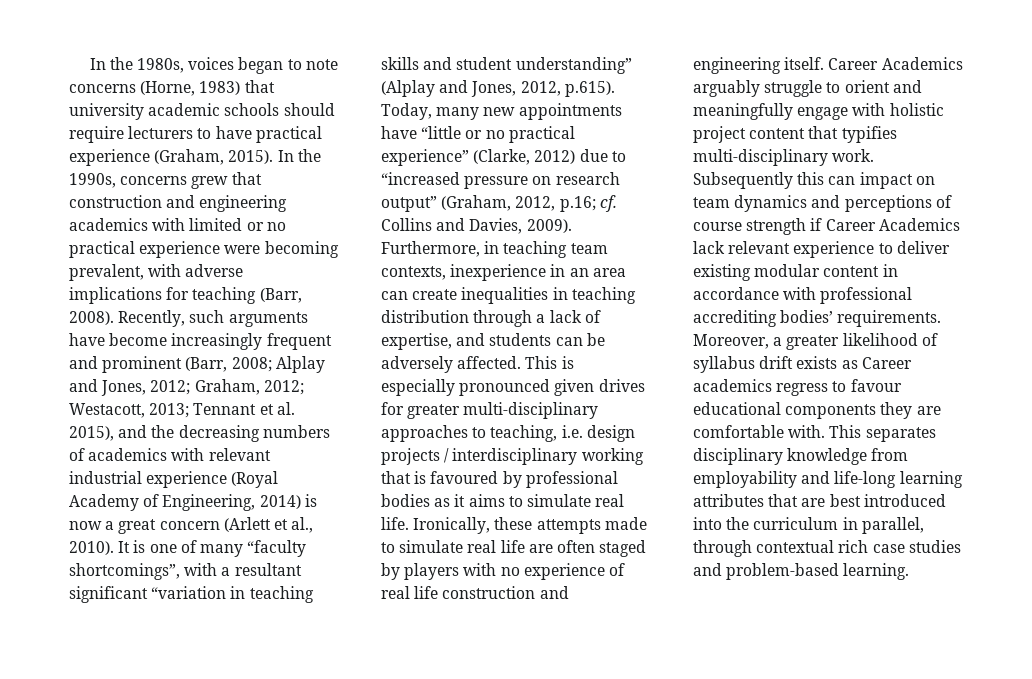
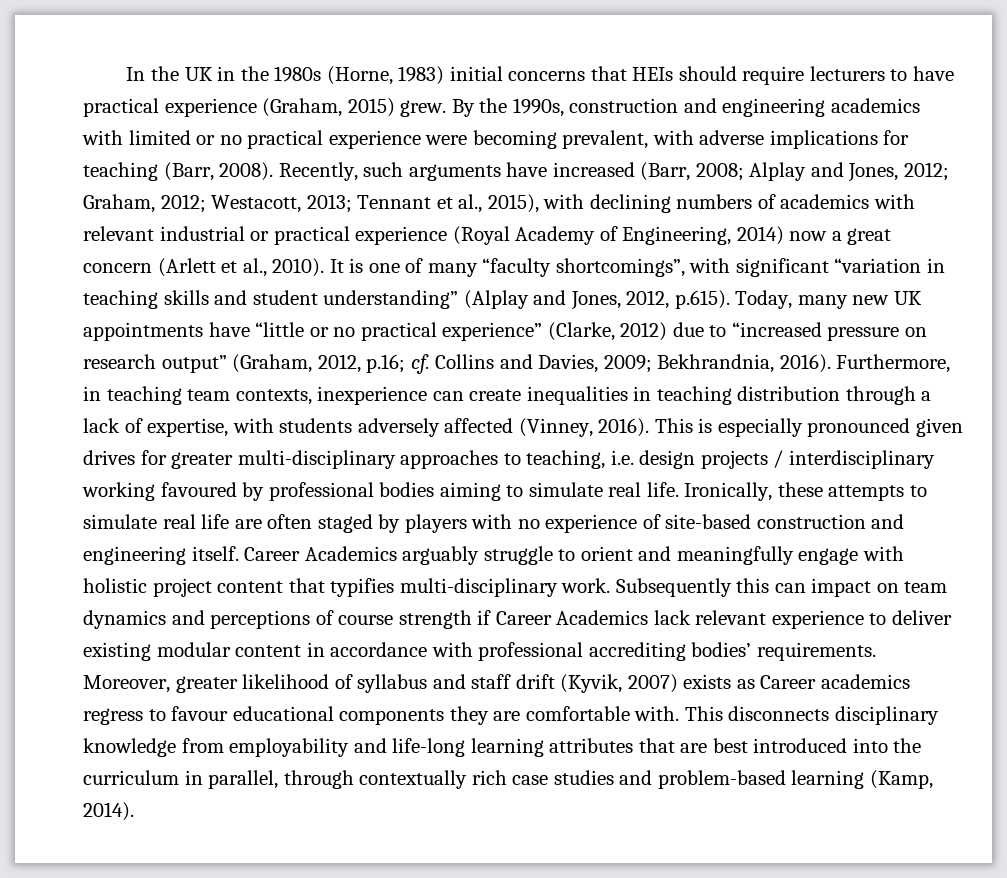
[89,57,338,74] [69,80,275,96] [69,103,280,120] In the 1980s, voices began to note concerns (Horne, 1983) that university academic schools -> [126,66,674,85] In the UK in the 1980s (Horne, 1983) initial concerns that HEIs
[228,149,321,164] [69,172,262,189] 2015). In the 1990s, concerns grew that -> [347,98,564,117] 2015) grew. By the 1990s,
[109,333,332,350] [69,356,183,373] become increasingly frequent and prominent -> [552,162,635,177] increased
[276,402,295,415] [69,425,260,442] al. 2015), and the decreasing -> [458,194,671,213] al., 2015), with declining
(142, 477) none -> [250,226,350,245] or practical
[304,494,317,507] is -> (784, 235) none
[221,563,302,576] a resultant -> (731, 265) none
(516, 111) none -> [893,291,922,305] UK
[526,219,572,233] 2009). -> [603,354,831,373] 2009; Bekhrandnia, 2016).
[550,264,626,277] in an area -> (428, 395) none
[456,333,605,346] [381,356,522,373] and students can be adversely affected. -> [232,418,650,437] with students adversely affected (Vinney, 2016).
[381,471,427,484] that is -> (155, 491) none
[434,494,505,507] as it aims -> [439,482,501,501] aiming
[604,517,647,530] made -> (905, 493) none
[381,586,439,599] real life -> [665,514,752,529] site-based
[773,337,783,346] a -> (170, 684) none
[759,356,794,369] drift -> [432,674,678,693] and staff drift (Kyvik, 2007)
[865,427,936,442] separates -> [728,706,830,721] disconnects
[756,540,835,553] contextual -> [359,770,468,789] contextually
[843,563,910,580] learning. -> [791,770,933,789] [83,802,134,821] learning (Kamp, 2014).

